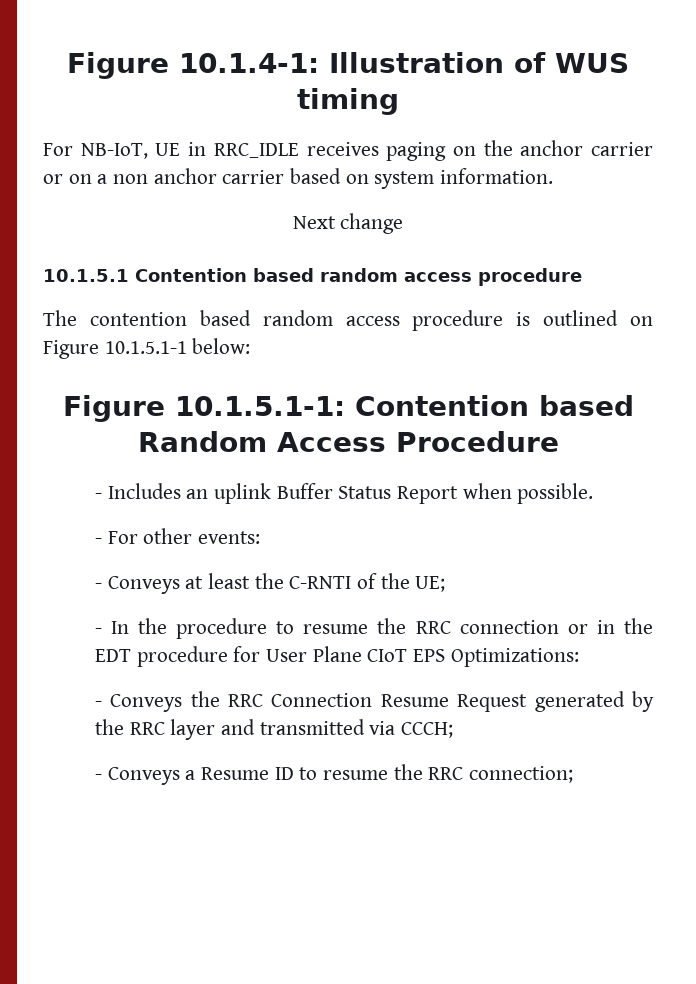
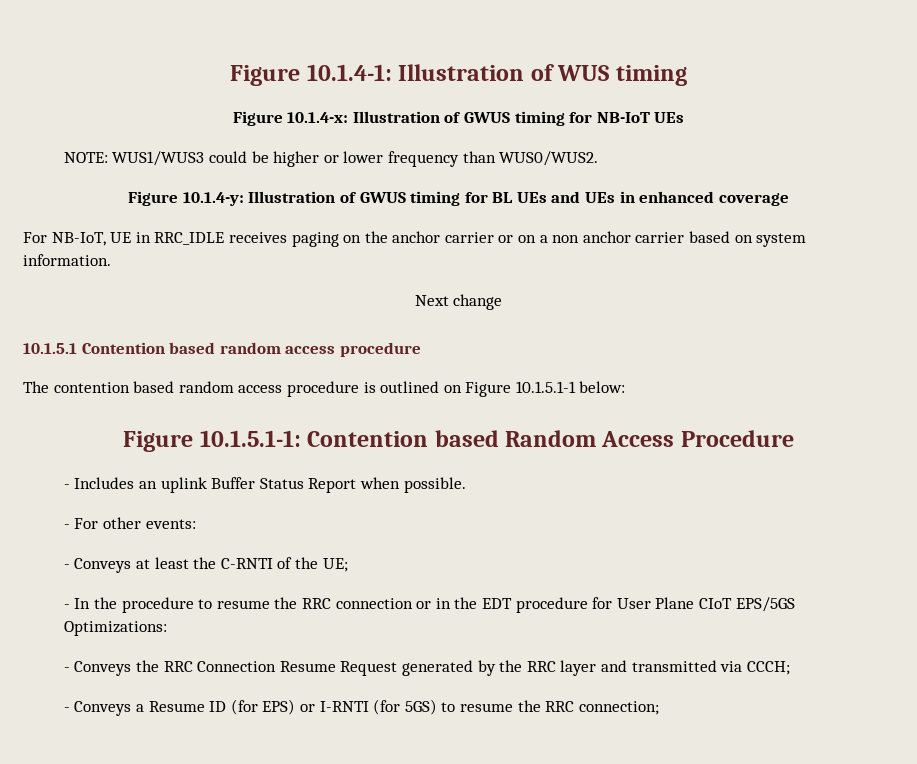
(399, 101) none -> [232,111,685,126] [63,151,599,167] [128,191,789,206] // Figure 10.1.4-x: Illustration of GWUS timing for NB-IoT UEs // NOTE: WUS1/WUS3 could be higher or lower frequency than WUS0/WUS2. // Figure 10.1.4-y: Illustration of GWUS timing for BL UEs and UEs in enhanced coverage
[412,649,445,662] EPS -> [735,597,795,612] EPS/5GS
(294, 773) none -> [230,699,437,715] (for EPS) or I-RNTI (for 5GS)

